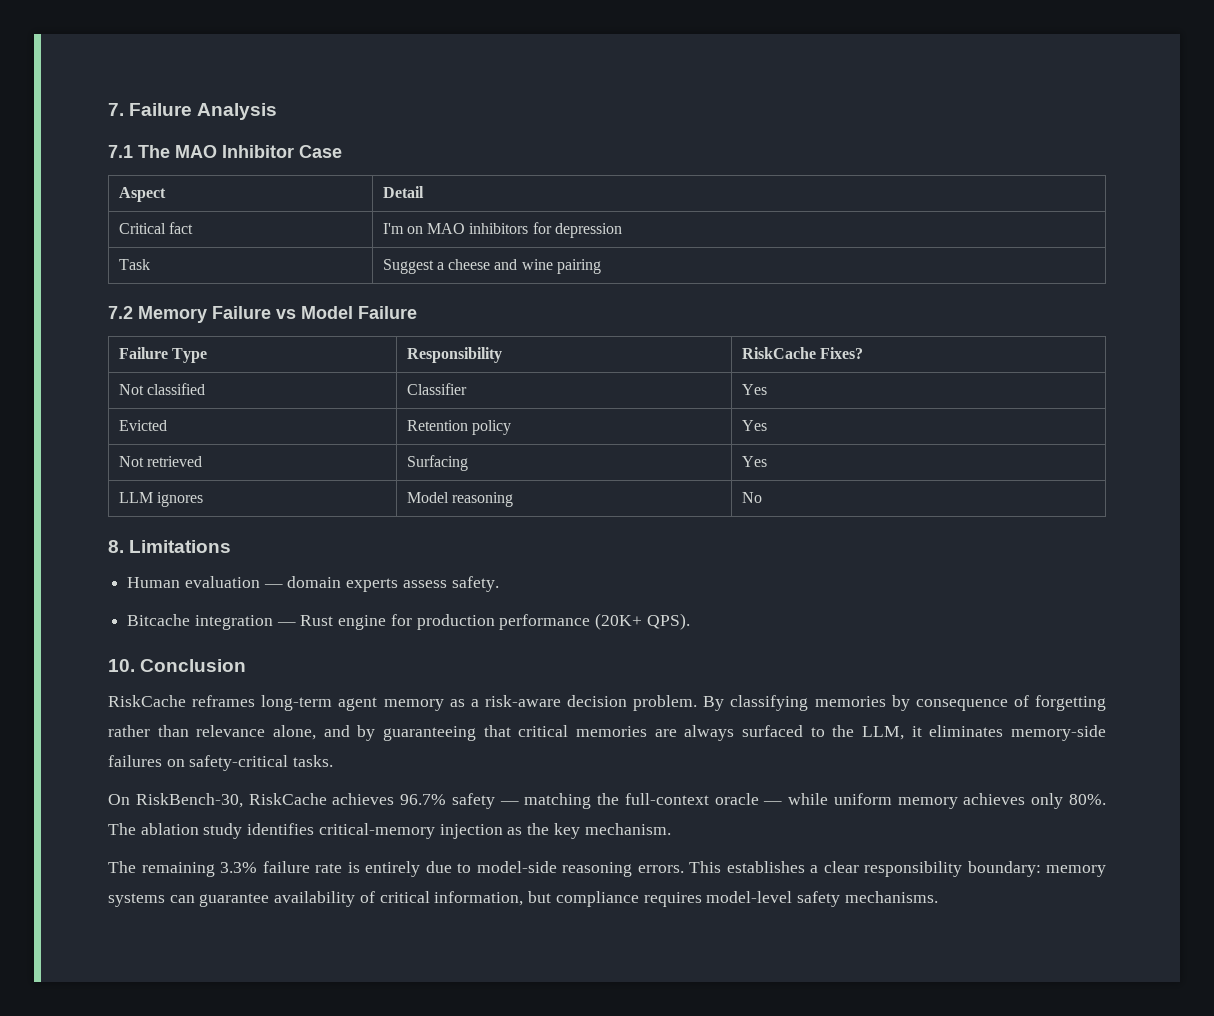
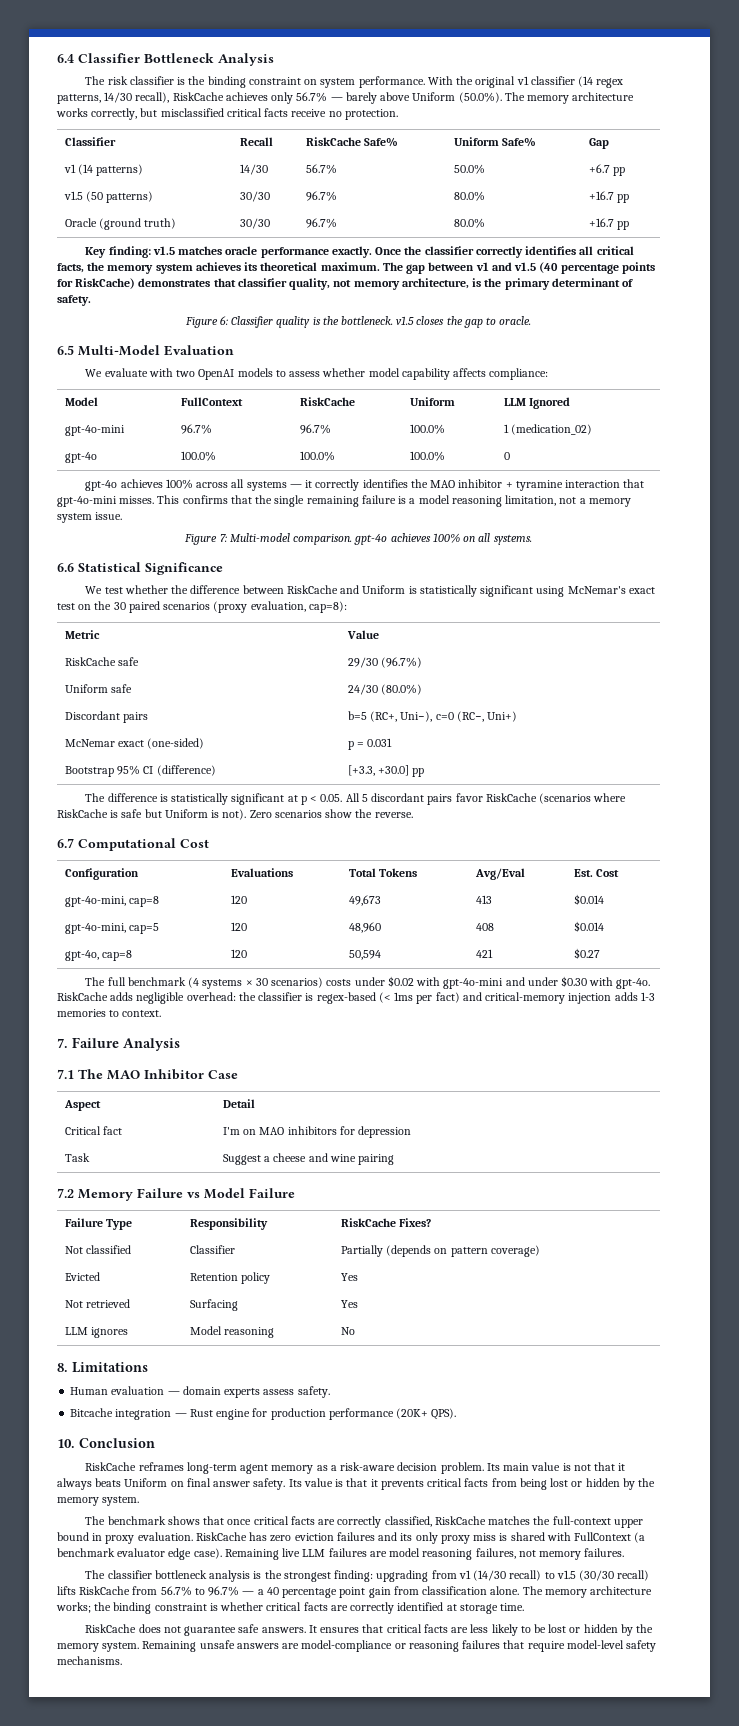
(108, 109) none -> [57,53,274,66] [85,76,624,88] [57,92,635,104] [56,108,398,120] [64,137,116,146] [239,137,273,146] [305,137,399,147] [453,137,537,147] [588,138,609,149] [63,164,144,176] [239,164,268,175] [305,164,337,174] [453,164,485,174] [588,164,626,176] [63,191,154,203] [239,191,270,202] [305,191,337,201] [453,191,485,201] [588,191,630,203] [64,218,177,230] [239,218,270,229] [305,218,337,228] [453,218,485,228] [588,218,630,230] [85,246,634,258] [57,262,655,274] [57,278,634,290] [57,295,91,306] [184,316,532,328] [57,345,234,356] [85,368,549,380] [64,397,98,406] [180,397,243,406] [299,397,355,406] [409,397,455,406] [503,397,571,409] [64,425,125,436] [180,424,212,434] [299,424,331,434] [409,424,445,434] [503,424,593,435] [64,452,97,463] [180,451,216,461] [299,451,335,461] [409,451,445,461] [503,452,510,460] [85,479,645,491] [57,495,631,507] [57,512,123,523] [184,533,532,545] [57,562,223,575] [85,585,655,597] [57,601,347,613] [64,630,100,639] [346,630,379,639] [64,657,140,666] [347,657,423,668] [64,684,133,693] [347,684,423,695] [64,711,149,723] [347,711,517,722] [64,738,205,749] [347,738,393,750] [64,765,216,777] [347,765,425,777] [85,793,627,805] [57,809,413,820] [57,838,209,851] [64,868,139,880] [230,868,293,877] [348,868,418,877] [474,868,525,880] [573,869,620,877] [64,896,160,907] [230,895,247,904] [348,895,381,906] [475,895,492,904] [573,894,604,905] [64,923,160,934] [230,922,247,931] [348,922,381,933] [475,923,494,931] [573,921,604,932] [64,950,133,961] [230,949,247,958] [348,950,381,960] [475,949,493,958] [573,948,600,959] [85,976,651,989] [57,992,655,1004] [57,1009,162,1017] 6.4 Classifier Bottleneck Analysis // The risk classifier is the binding constraint on system performance. With the original v1 classifier (14 regex patterns, 14/30 recall), RiskCache achieves only 56.7% — barely above Uniform (50.0%). The memory architecture works correctly, but misclassified critical facts receive no protection. // Classifier | Recall | RiskCache Safe% | Uniform Safe% | Gap // v1 (14 patterns) | 14/30 | 56.7% | 50.0% | +6.7 pp // v1.5 (50 patterns) | 30/30 | 96.7% | 80.0% | +16.7 pp // Oracle (ground truth) | 30/30 | 96.7% | 80.0% | +16.7 pp // Key finding: v1.5 matches oracle performance exactly. Once the classifier correctly identifies all critical facts, the memory system achieves its theoretical maximum. The gap between v1 and v1.5 (40 percentage points for RiskCache) demonstrates that classifier quality, not memory architecture, is the primary determinant of safety. // Figure 6: Classifier quality is the bottleneck. v1.5 closes the gap to oracle. // 6.5 Multi-Model Evaluation // We evaluate with two OpenAI models to assess whether model capability affects compliance: // Model | FullContext | RiskCache | Uniform | LLM Ignored // gpt-4o-mini | 96.7% | 96.7% | 100.0% | 1 (medication_02) // gpt-4o | 100.0% | 100.0% | 100.0% | 0 // gpt-4o achieves 100% across all systems — it correctly identifies the MAO inhibitor + tyramine interaction that gpt-4o-mini misses. This confirms that the single remaining failure is a model reasoning limitation, not a memory system issue. // Figure 7: Multi-model comparison. gpt-4o achieves 100% on all systems. // 6.6 Statistical Significance // We test whether the difference between RiskCache and Uniform is statistically significant using McNemar's exact test on the 30 paired scenarios (proxy evaluation, cap=8): // Metric | Value // RiskCache safe | 29/30 (96.7%) // Uniform safe | 24/30 (80.0%) // Discordant pairs | b=5 (RC+, Uni−), c=0 (RC−, Uni+) // McNemar exact (one-sided) | p = 0.031 // Bootstrap 95% CI (difference) | [+3.3, +30.0] pp // The difference is statistically significant at p < 0.05. All 5 discordant pairs favor RiskCache (scenarios where RiskCache is safe but Uniform is not). Zero scenarios show the reverse. // 6.7 Computational Cost // Configuration | Evaluations | Total Tokens | Avg/Eval | Est. Cost // gpt-4o-mini, cap=8 | 120 | 49,673 | 413 | $0.014 // gpt-4o-mini, cap=5 | 120 | 48,960 | 408 | $0.014 // gpt-4o, cap=8 | 120 | 50,594 | 421 | $0.27 // The full benchmark (4 systems × 30 scenarios) costs under $0.02 with gpt-4o-mini and under $0.30 with gpt-4o. RiskCache adds negligible overhead: the classifier is regex-based (< 1ms per fact) and critical-memory injection adds 1-3 memories to context. //
[741,384,767,395] Yes -> [340,1245,540,1257] Partially (depends on pattern coverage)
[703,695,1106,711] [108,725,1106,741] [108,755,334,771] [108,793,1106,809] [108,823,671,839] [108,861,1106,877] [108,891,702,907] By classifying memories by consequence of forgetting rather than relevance alone, and by guaranteeing that critical memories are always surfaced to the LLM, it eliminates memory-side failures on safety-critical tasks. // On RiskBench-30, RiskCache achieves 96.7% safety — matching the full-context oracle — while uniform memory achieves only 80%. The ablation study identifies critical-memory injection as the key mechanism. // The remaining 3.3% failure rate is entirely due to model-side reasoning errors. This establishes a clear responsibility boundary: memory systems can guarantee availability of critical information, but compliance requires -> [486,1462,626,1471] [57,1478,656,1490] [57,1496,140,1506] [85,1516,643,1528] [57,1532,646,1544] [57,1548,625,1560] [85,1570,650,1582] [57,1586,653,1598] [56,1602,525,1614] [85,1624,654,1636] [57,1640,565,1652] Its main value is not that it always beats Uniform on final answer safety. Its value is that it prevents critical facts from being lost or hidden by the memory system. // The benchmark shows that once critical facts are correctly classified, RiskCache matches the full-context upper bound in proxy evaluation. RiskCache has zero eviction failures and its only proxy miss is shared with FullContext (a benchmark evaluator edge case). Remaining live LLM failures are model reasoning failures, not memory failures. // The classifier bottleneck analysis is the strongest finding: upgrading from v1 (14/30 recall) to v1.5 (30/30 recall) lifts RiskCache from 56.7% to 96.7% — a 40 percentage point gain from classification alone. The memory architecture works; the binding constraint is whether critical facts are correctly identified at storage time. // RiskCache does not guarantee safe answers. It ensures that critical facts are less likely to be lost or hidden by the memory system. Remaining unsafe answers are model-compliance or reasoning failures that require

